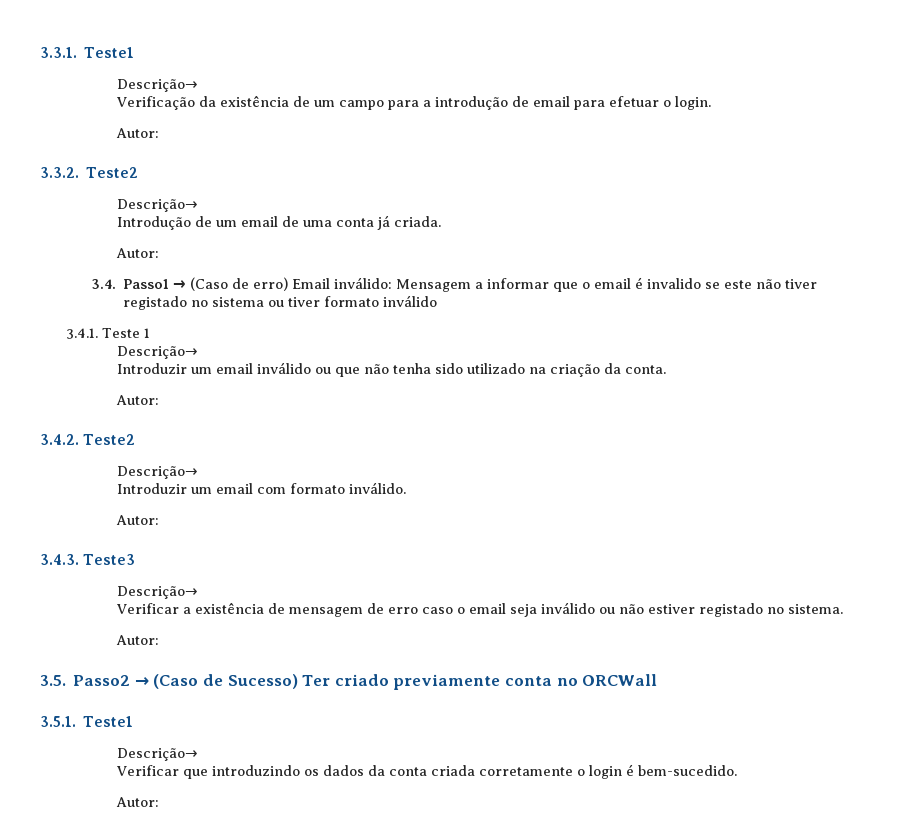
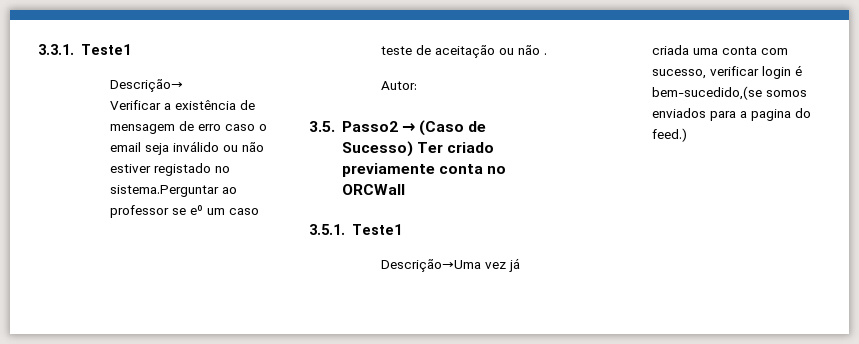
[115,95,711,110] [115,128,159,138] [40,167,139,178] [116,199,198,212] [116,215,441,230] [115,248,159,258] [91,277,818,292] [123,295,438,310] [65,328,150,339] [116,346,198,359] [116,362,666,377] [115,395,159,405] [40,434,136,445] [116,466,198,479] [116,482,406,494] [115,515,159,525] [40,554,136,565] [116,586,198,599] // Verificação da existência de um campo para a introdução de email para efetuar o login. // Autor: // 3.3.2. Teste2 // Descrição→ // Introdução de um email de uma conta já criada. // Autor: // 3.4. Passo1 → (Caso de erro) Email inválido: Mensagem a informar que o email é invalido se este não tiver registado no sistema ou tiver formato inválido // 3.4.1. Teste 1 // Descrição→ // Introduzir um email inválido ou que não tenha sido utilizado na criação da conta. // Autor: // 3.4.2. Teste2 // Descrição→ // Introduzir um email com formato inválido. // Autor: // 3.4.3. Teste3 // Descrição→ -> (184, 85) none
[787,604,843,614] sistema. -> [110,185,238,197] [110,205,260,218] [381,45,548,58] sistema.Perguntar ao professor se eº um caso teste de aceitação ou não .
[116,748,198,761] [115,764,737,779] [115,797,159,807] Descrição→ // Verificar que introduzindo os dados da conta criada corretamente o login é bem-sucedido. // Autor: -> [381,258,521,272] [652,45,789,55] [652,65,803,79] [652,86,808,100] [652,108,812,121] [652,128,688,142] Descrição→Uma vez já criada uma conta com sucesso, verificar login é bem-sucedido,(se somos enviados para a pagina do feed.)

